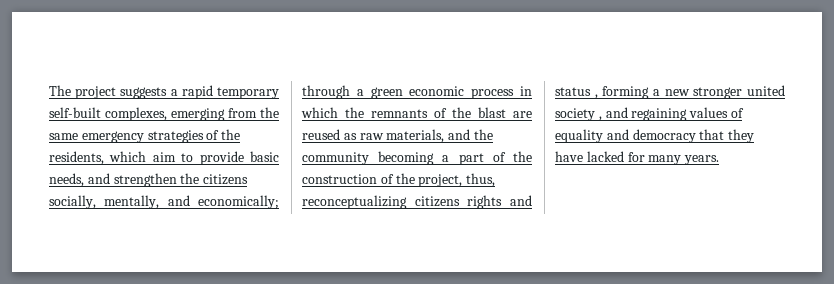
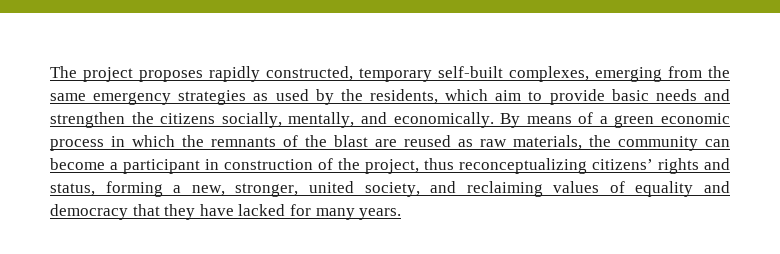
[120,85,213,99] suggests a rapid -> [139,66,353,82] proposes rapidly constructed,
[206,130,220,140] of -> [253,89,334,105] as used by
[49,173,84,187] needs, -> [655,89,697,101] needs
[198,195,279,209] [302,85,350,99] economically; through -> [393,112,594,128] economically. By means of
[448,129,471,140] and -> (582, 142) none
[378,151,532,165] [302,173,496,187] [302,195,532,209] [555,85,785,99] [555,107,688,121] becoming a part of the construction of the project, thus, reconceptualizing citizens rights and status , forming a new stronger united society , and regaining -> [705,139,730,147] [50,158,730,174] [50,181,543,197] can become a participant in construction of the project, thus reconceptualizing citizens’ rights and status, forming a new, stronger, united society, and reclaiming

